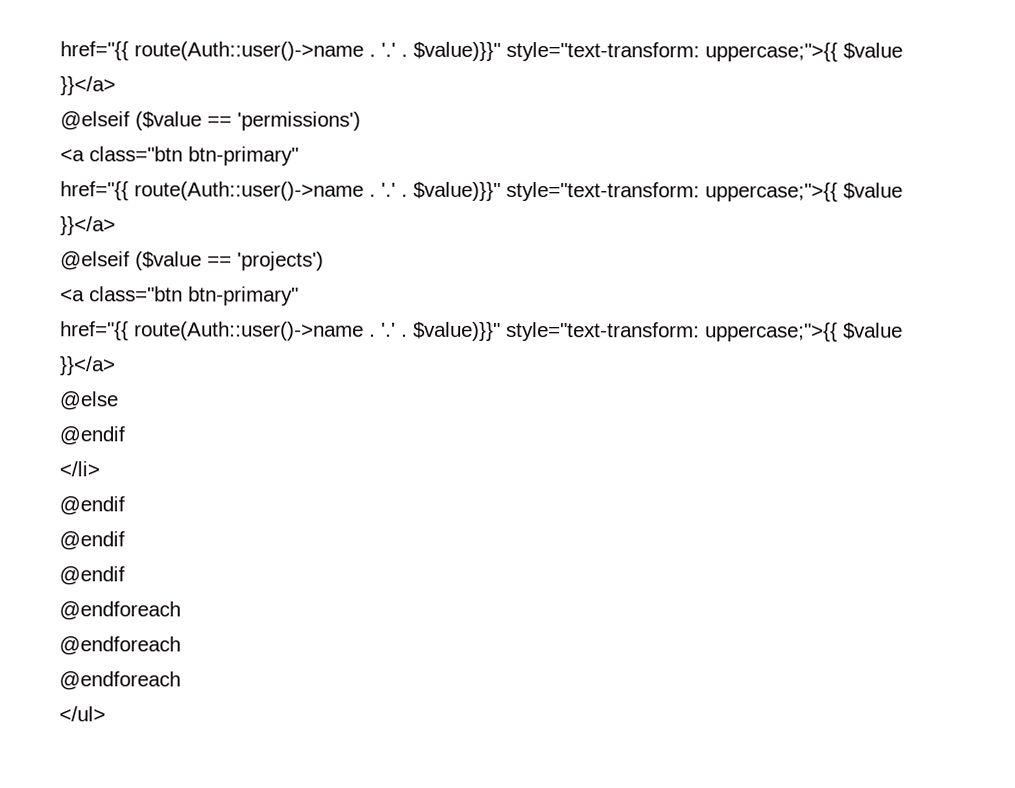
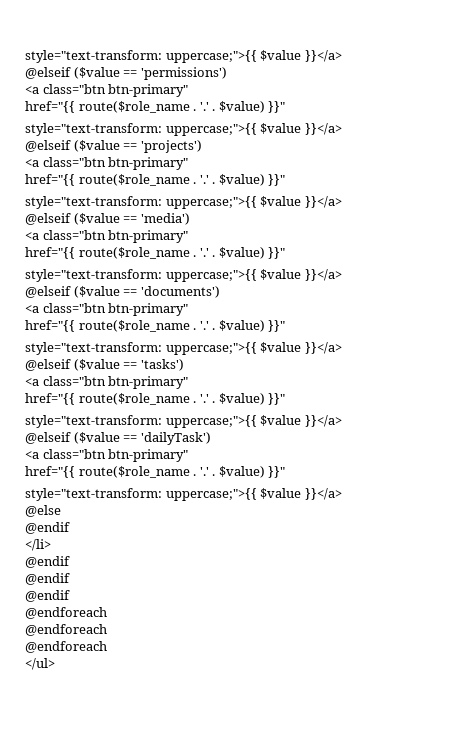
[60,41,501,61] href="{{ route(Auth::user()->name . '.' . $value)}}" -> (25, 56) none
[134,181,501,201] route(Auth::user()->name . '.' . $value)}}" -> [78,101,286,113] route($role_name . '.' . $value) }}" //
[134,321,501,341] route(Auth::user()->name . '.' . $value)}}" -> [78,174,286,186] [25,196,342,209] [25,213,190,225] [25,230,189,243] [25,247,286,259] [25,269,342,282] [25,286,220,298] [25,303,189,316] [25,320,286,332] [25,342,342,355] [25,359,184,371] [25,376,189,389] [25,393,286,405] [25,415,342,428] [25,432,211,445] [25,449,189,462] [25,466,286,478] route($role_name . '.' . $value) }}" // style="text-transform: uppercase;">{{ $value }}</a> // @elseif ($value == 'media') // <a class="btn btn-primary" // href="{{ route($role_name . '.' . $value) }}" // style="text-transform: uppercase;">{{ $value }}</a> // @elseif ($value == 'documents') // <a class="btn btn-primary" // href="{{ route($role_name . '.' . $value) }}" // style="text-transform: uppercase;">{{ $value }}</a> // @elseif ($value == 'tasks') // <a class="btn btn-primary" // href="{{ route($role_name . '.' . $value) }}" // style="text-transform: uppercase;">{{ $value }}</a> // @elseif ($value == 'dailyTask') // <a class="btn btn-primary" // href="{{ route($role_name . '.' . $value) }}" //

